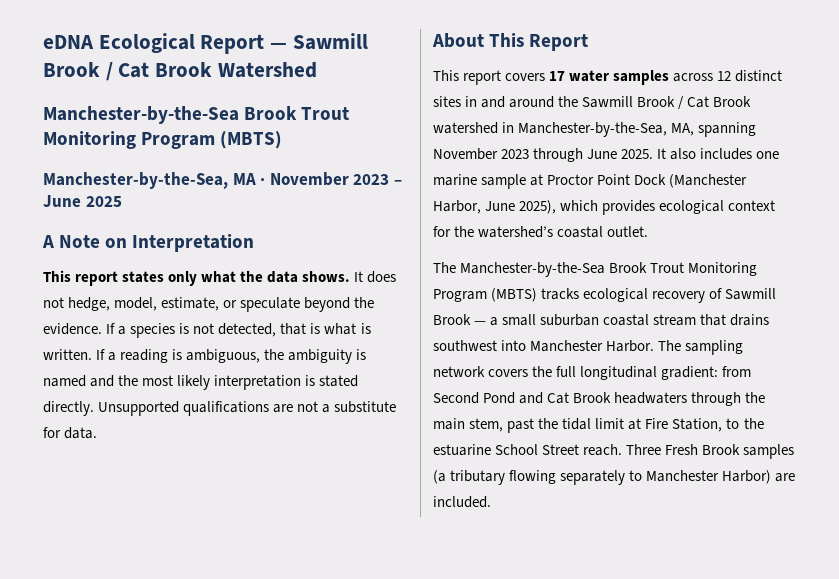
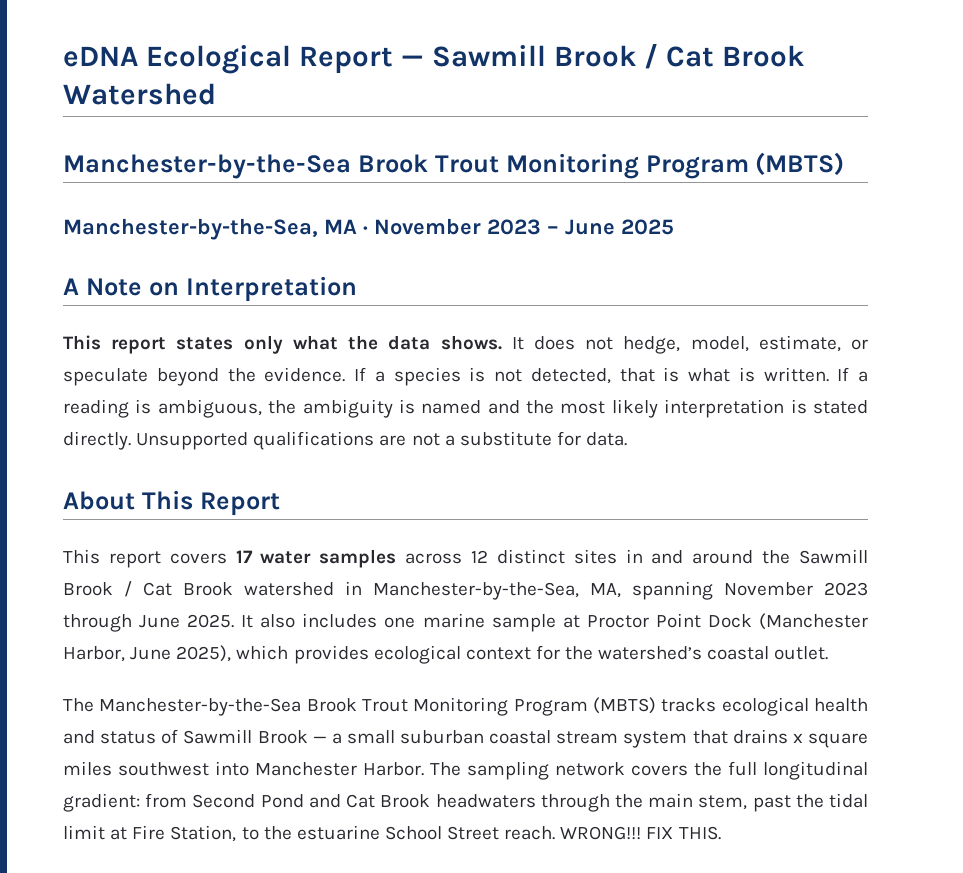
[652,291,706,303] recovery -> [814,698,869,712] [63,730,157,744] health and status
(697, 320) none -> [623,731,688,748] system
(770, 320) none -> [792,733,868,748] [63,761,112,776] x square miles
[626,444,795,459] [433,470,796,485] [433,496,491,508] Three Fresh Brook samples (a tributary flowing separately to Manchester Harbor) are included. -> [560,826,721,840] WRONG!!! FIX THIS.

